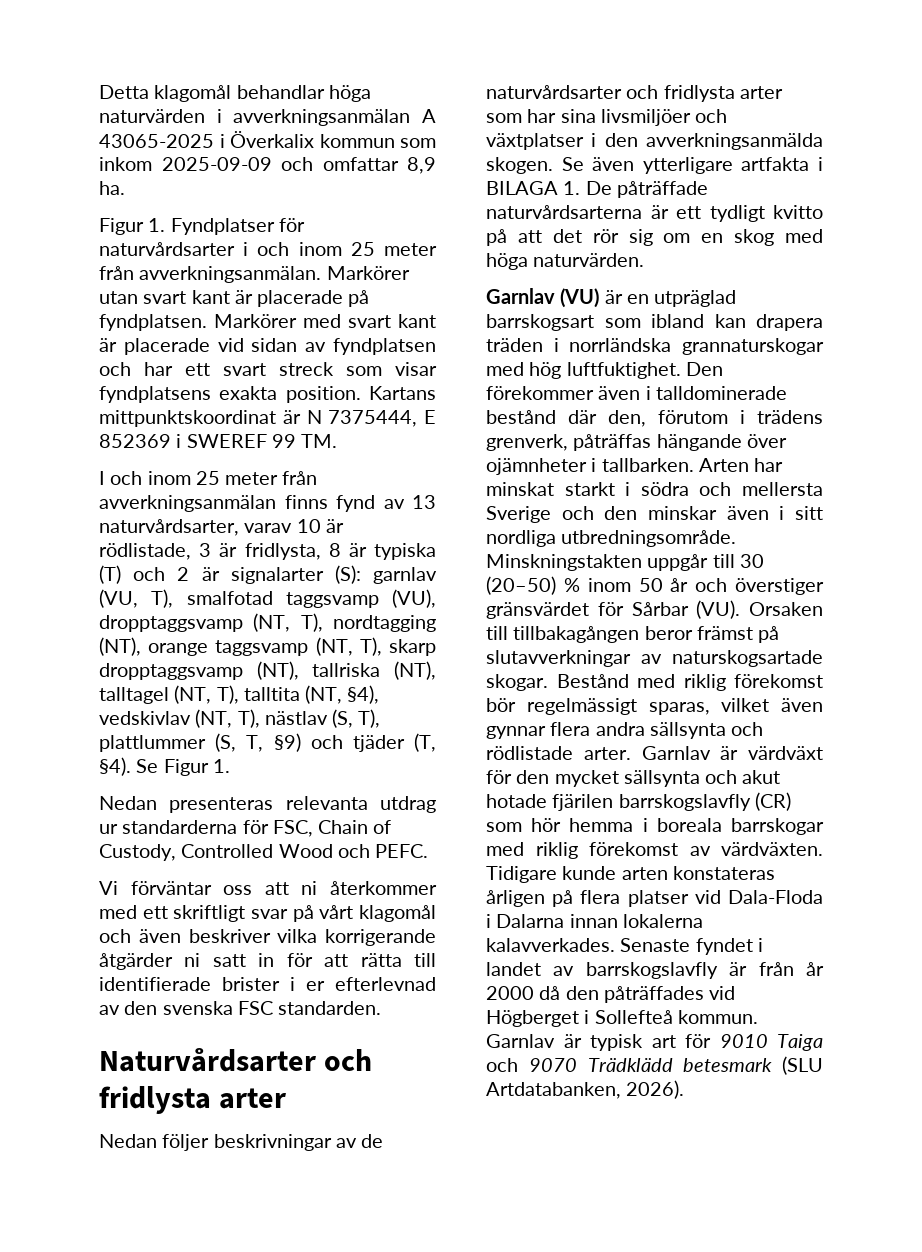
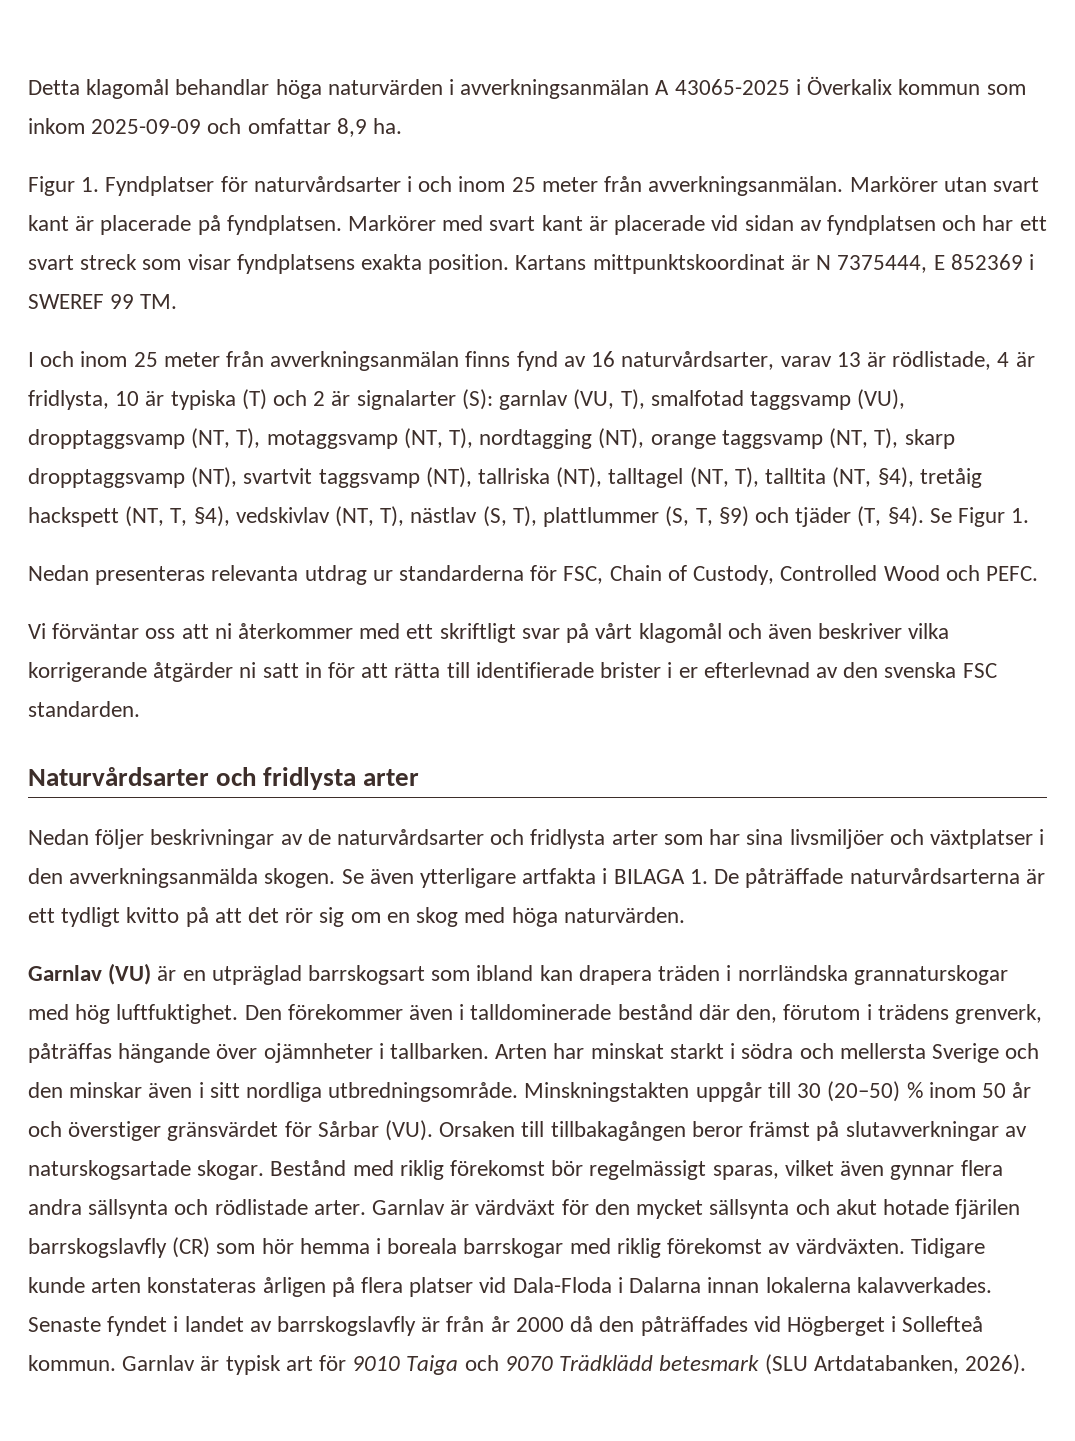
[412,495,436,509] 13 -> [591,351,616,367] 16
[296,519,321,533] 10 -> [836,352,861,367] 13
[199,543,212,557] 3 -> [997,352,1010,367] 4
[328,543,341,557] 8 -> [115,391,140,406] 10
(323, 622) none -> [266,428,474,449] motaggsvamp (NT, T),
(299, 670) none -> [243,467,472,488] svartvit taggsvamp (NT),
(380, 694) none -> [919,468,982,488] [28,506,230,527] tretåig hackspett (NT, T, §4),

